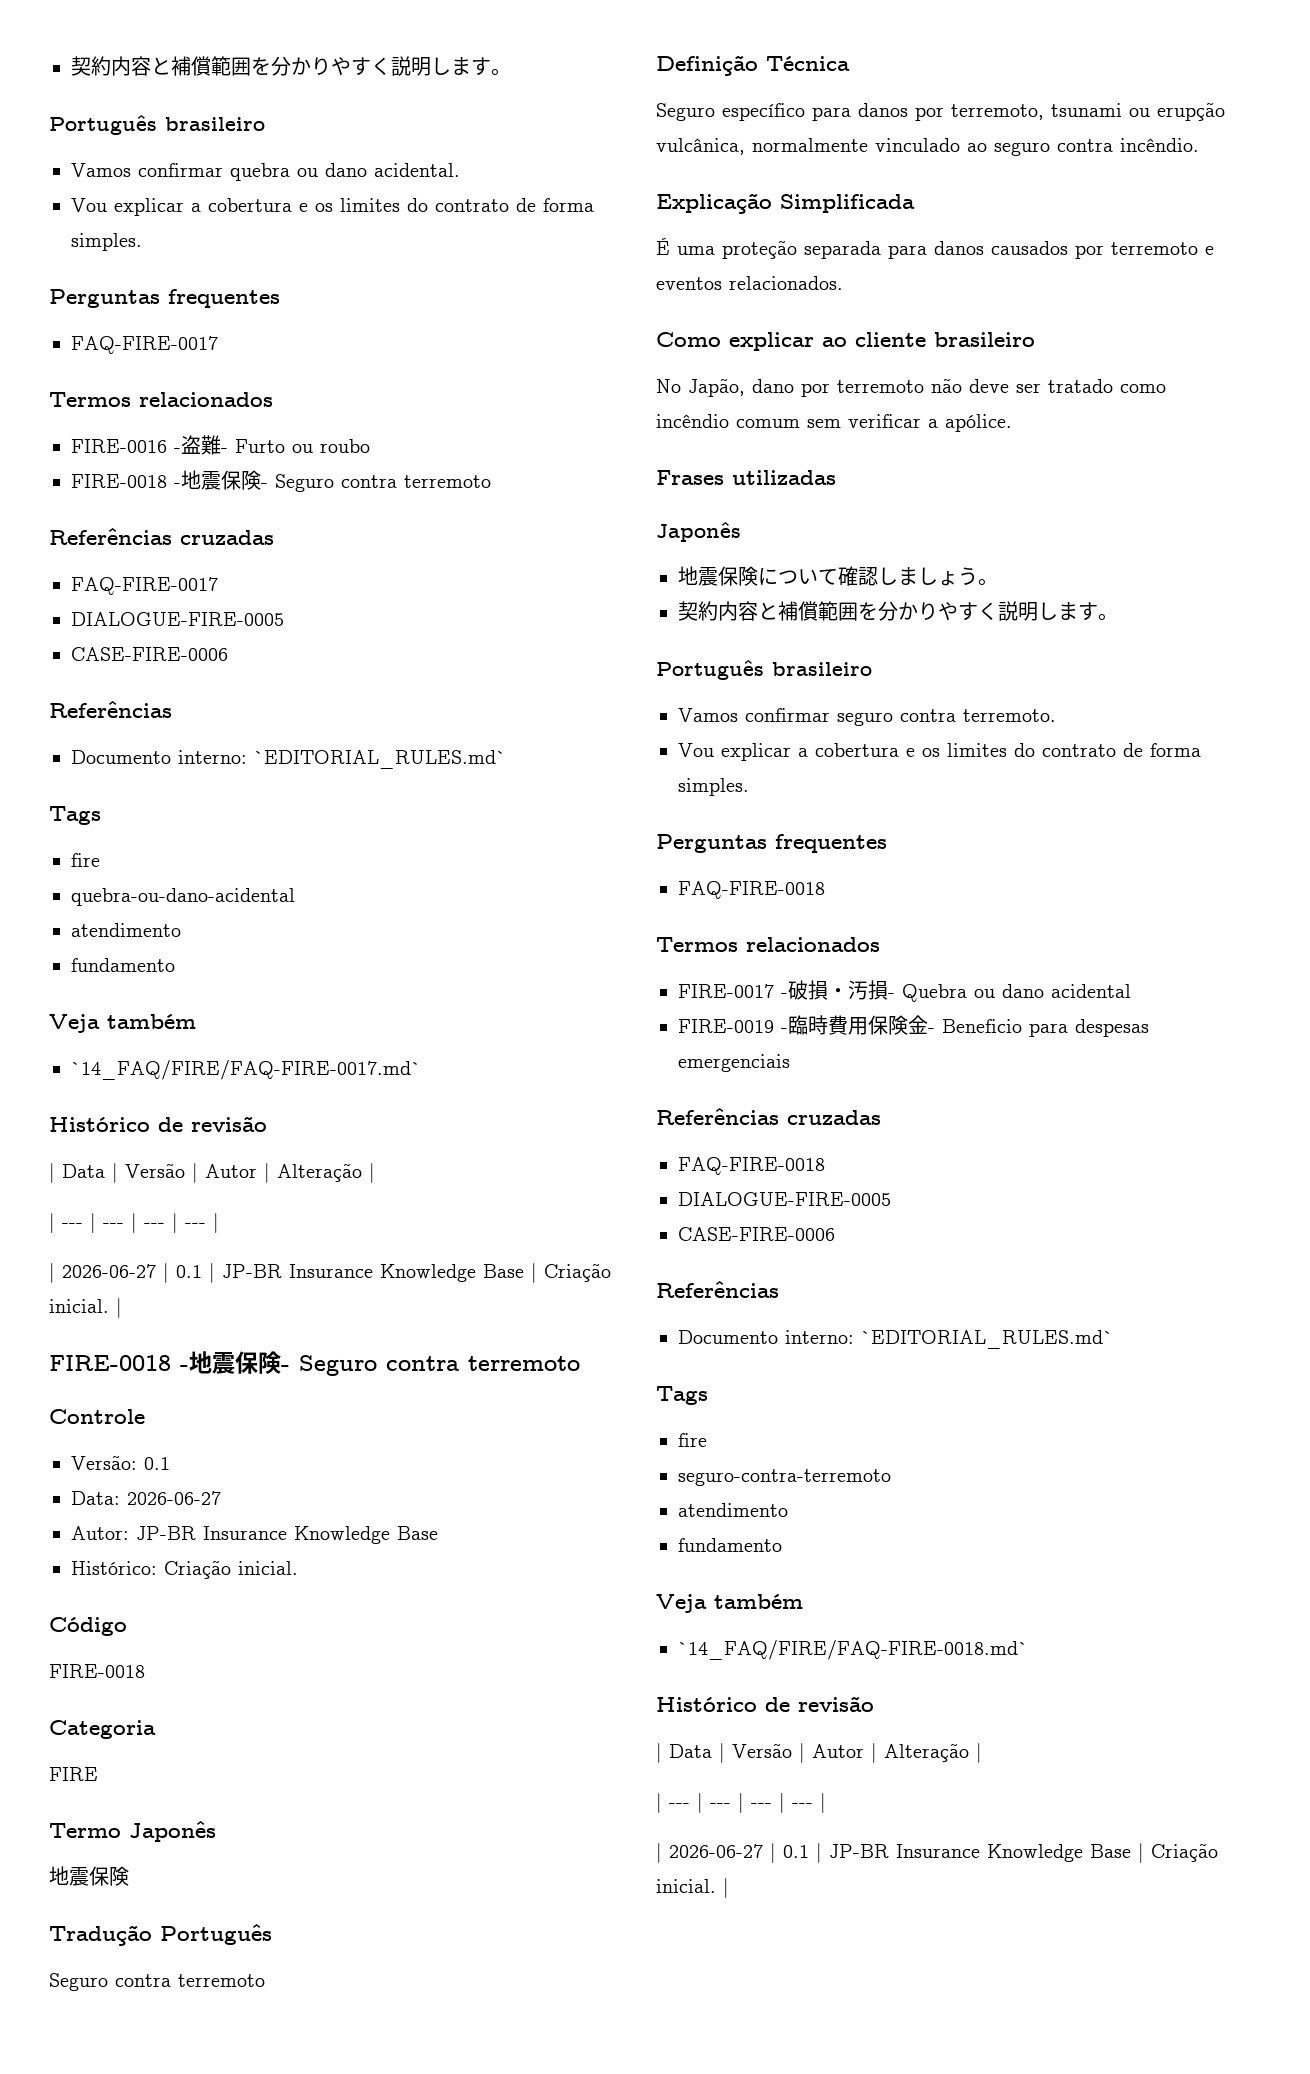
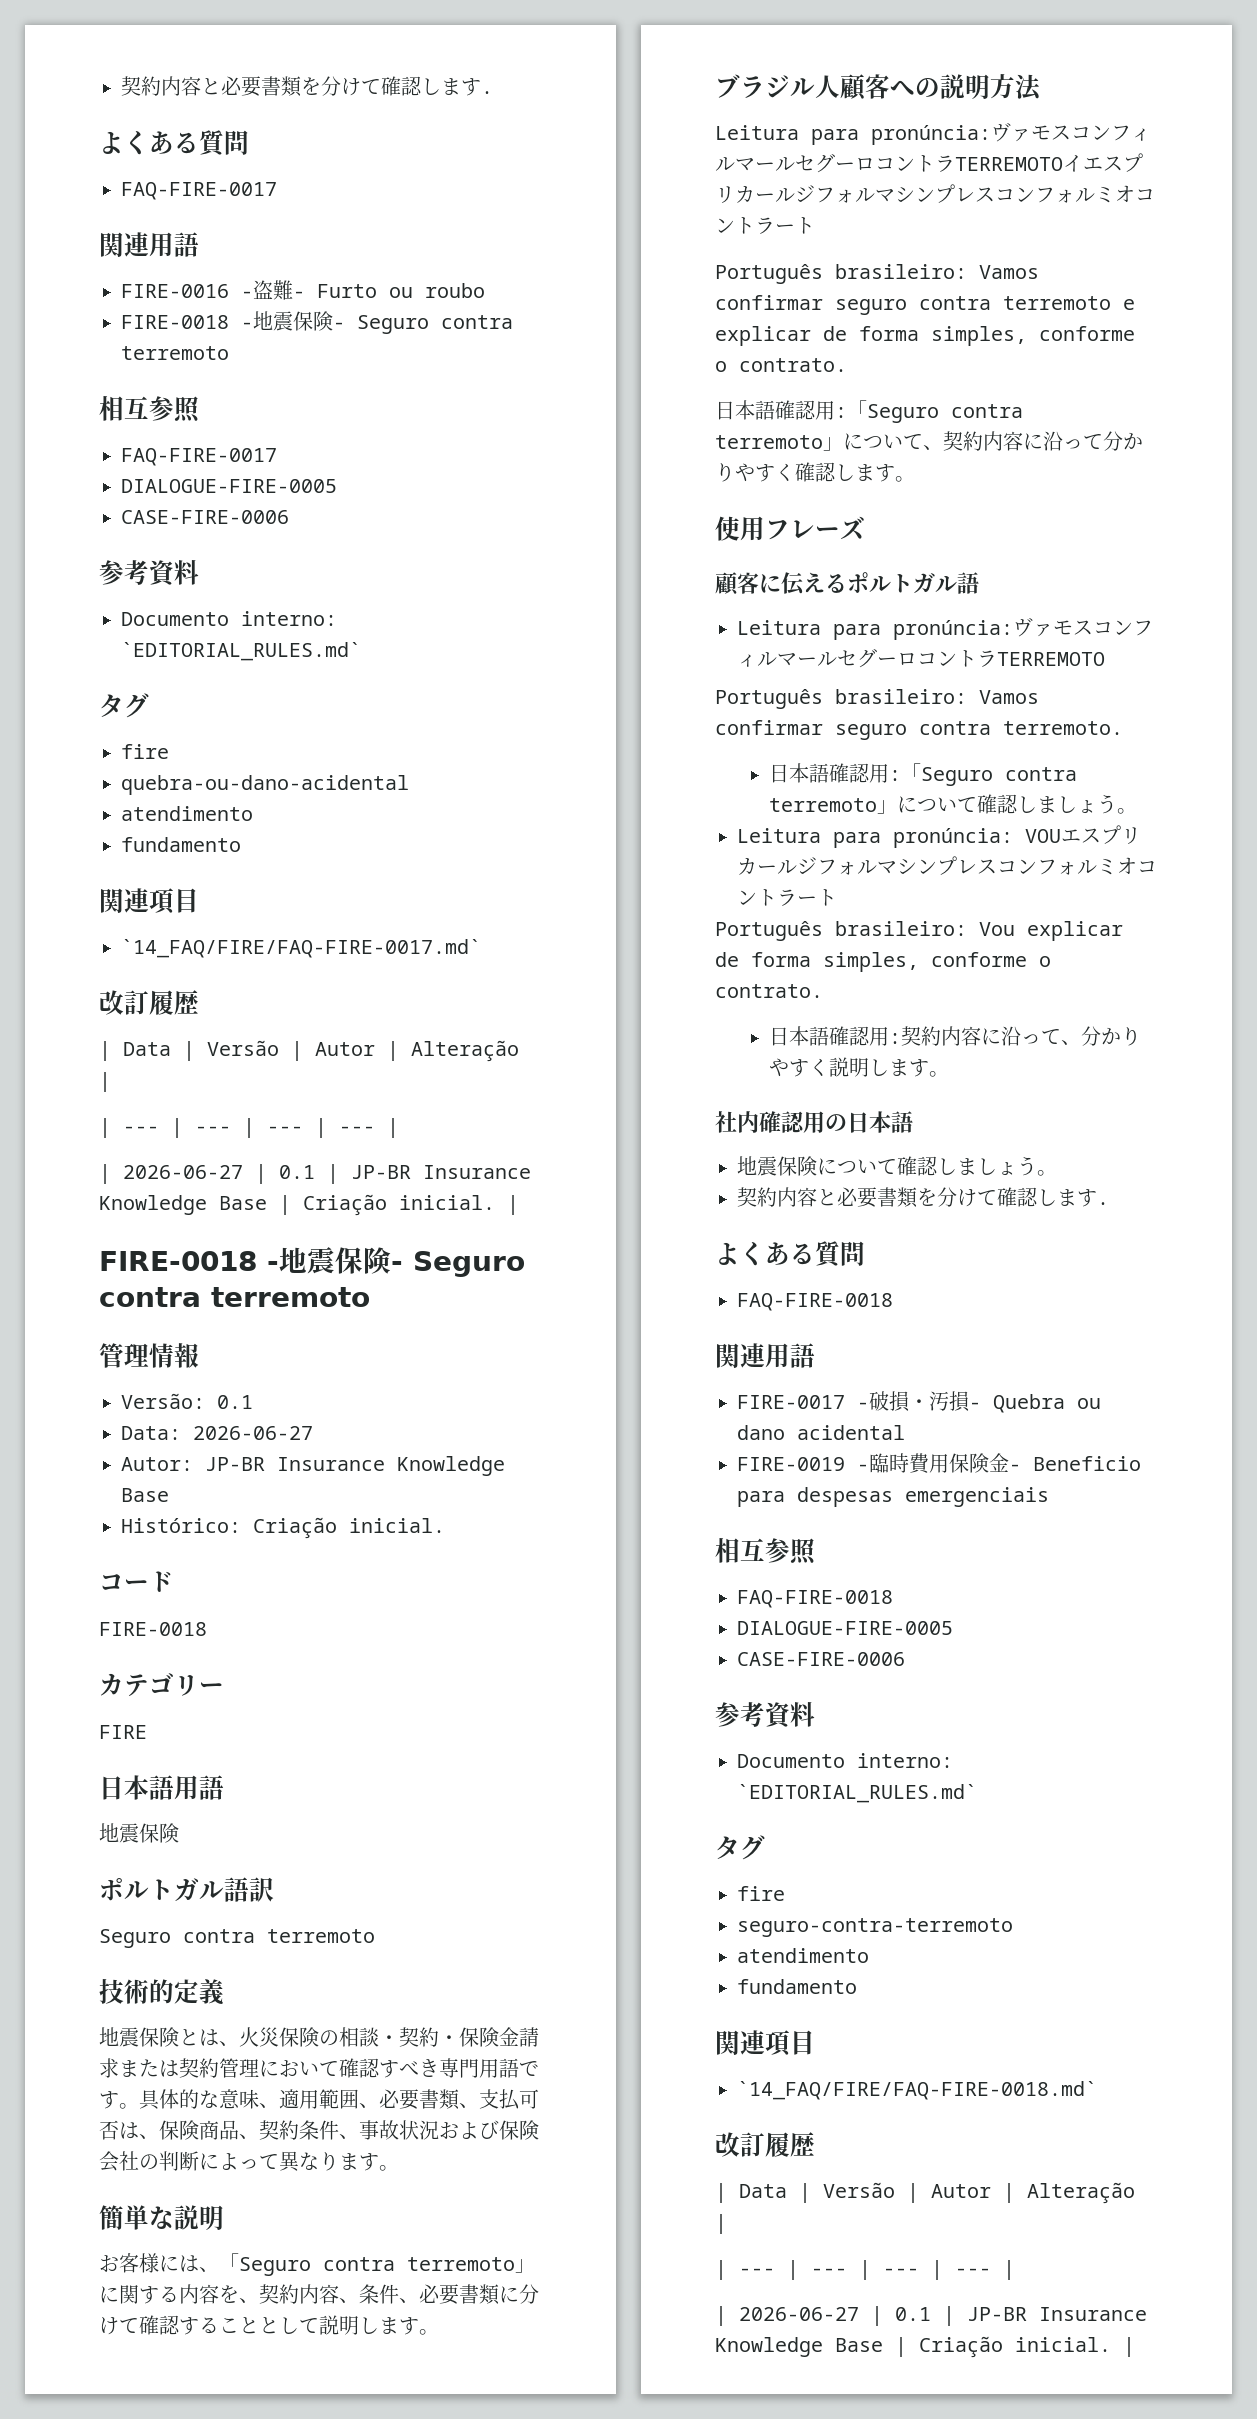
[71,56,511,76] [49,115,265,135] [71,163,460,181] [71,198,594,216] [71,233,142,251] [49,289,280,308] [71,336,218,354] [49,392,273,407] 契約内容と補償範囲を分かりやすく説明します。 // Português brasileiro // Vamos confirmar quebra ou dano acidental. // Vou explicar a cobertura e os limites do contrato de forma simples. // Perguntas frequentes // FAQ-FIRE-0017 // Termos relacionados -> [121,76,493,97] [99,130,249,157] [121,182,277,200] [99,232,199,257] 契約内容と必要書類を分けて確認します. // よくある質問 // FAQ-FIRE-0017 // 関連用語
[49,528,274,545] Referências cruzadas -> [99,396,200,423] 相互参照
[49,701,172,718] [71,750,506,769] [49,806,101,825] Referências // Documento interno: `EDITORIAL_RULES.md` // Tags -> [99,560,199,587] [121,611,337,626] [121,642,361,661] [99,693,149,718] 参考資料 // Documento interno: `EDITORIAL_RULES.md` // タグ
[49,1014,196,1033] Veja também -> [99,888,199,914] 関連項目
[49,1116,267,1132] Histórico de revisão -> [99,990,199,1015] 改訂履歴
[49,1409,145,1424] Controle -> [99,1343,199,1368] 管理情報
[49,1617,127,1636] Código -> [99,1571,174,1592] コード
[49,1720,156,1739] Categoria -> [99,1673,224,1697] カテゴリー
[49,1821,216,1842] Termo Japonês -> [99,1775,224,1800] 日本語用語
[49,1924,272,1946] [49,1973,265,1991] [656,55,850,76] [656,102,1225,121] [656,138,1199,156] [656,193,915,214] [656,238,1214,259] [656,276,843,290] [656,332,1035,351] [656,378,1166,397] [656,414,1012,432] [656,470,836,485] [656,522,741,542] Tradução Português // Seguro contra terremoto // Definição Técnica // Seguro específico para danos por terremoto, tsunami ou erupção vulcânica, normalmente vinculado ao seguro contra incêndio. // Explicação Simplificada // É uma proteção separada para danos causados por terremoto e eventos relacionados. // Como explicar ao cliente brasileiro // No Japão, dano por terremoto não deve ser tratado como incêndio comum sem verificar a apólice. // Frases utilizadas // Japonês -> [99,1877,274,1902] [99,1929,375,1948] [99,1979,224,2005] [99,2027,539,2047] [99,2058,539,2078] [99,2089,539,2110] [99,2120,539,2140] [99,2151,399,2172] [99,2205,224,2230] [99,2253,535,2276] [99,2284,539,2305] [99,2315,439,2335] [715,74,1042,101] [715,122,1151,145] [715,153,1143,173] [715,184,1155,203] [715,217,815,234] [715,264,1039,284] [715,295,1135,315] [715,326,1135,346] [715,358,847,372] [715,400,1023,423] [715,431,1143,451] [715,462,915,482] [715,516,865,541] [715,572,979,596] [737,617,1153,640] [737,648,1105,668] [715,689,1039,709] [715,720,1123,740] [768,763,1077,786] [768,794,1137,814] [737,825,1141,848] [737,856,1157,875] [737,889,837,906] [715,921,1123,941] [715,952,1051,972] [715,984,823,998] [768,1026,1141,1046] [768,1057,949,1077] [715,1111,913,1133] ポルトガル語訳 // Seguro contra terremoto // 技術的定義 // 地震保険とは、火災保険の相談・契約・保険金請求または契約管理において確認すべき専門用語です。具体的な意味、適用範囲、必要書類、支払可否は、保険商品、契約条件、事故状況および保険会社の判断によって異なります。 // 簡単な説明 // お客様には、「Seguro contra terremoto」に関する内容を、契約内容、条件、必要書類に分けて確認することとして説明します。 // ブラジル人顧客への説明方法 // Leitura para pronúncia:ヴァモスコンフィルマールセグーロコントラTERREMOTOイエスプリカールジフォルマシンプレスコンフォルミオコントラート // Português brasileiro: Vamos confirmar seguro contra terremoto e explicar de forma simples, conforme o contrato. // 日本語確認用:「Seguro contra terremoto」について、契約内容に沿って分かりやすく確認します。 // 使用フレーズ // 顧客に伝えるポルトガル語 // Leitura para pronúncia:ヴァモスコンフィルマールセグーロコントラTERREMOTO // Português brasileiro: Vamos confirmar seguro contra terremoto. // 日本語確認用:「Seguro contra terremoto」について確認しましょう。 // Leitura para pronúncia: VOUエスプリカールジフォルマシンプレスコンフォルミオコントラート // Português brasileiro: Vou explicar de forma simples, conforme o contrato. // 日本語確認用:契約内容に沿って、分かりやすく説明します。 // 社内確認用の日本語
[778,601,1118,621] [656,660,872,680] [678,708,1056,726] [678,743,1201,761] [678,778,749,796] [656,834,887,853] [678,881,825,899] [656,937,880,952] 補償範囲を分かりやすく説明します。 // Português brasileiro // Vamos confirmar seguro contra terremoto. // Vou explicar a cobertura e os limites do contrato de forma simples. // Perguntas frequentes // FAQ-FIRE-0018 // Termos relacionados -> [837,1187,1109,1208] [715,1241,865,1268] [737,1293,893,1311] [715,1343,815,1368] 必要書類を分けて確認します. // よくある質問 // FAQ-FIRE-0018 // 関連用語
[656,1108,881,1125] Referências cruzadas -> [715,1538,816,1565] 相互参照
[656,1281,779,1298] [678,1330,1113,1349] [656,1386,708,1405] Referências // Documento interno: `EDITORIAL_RULES.md` // Tags -> [715,1702,815,1729] [737,1753,953,1768] [737,1784,977,1803] [715,1835,765,1860] 参考資料 // Documento interno: `EDITORIAL_RULES.md` // タグ
[656,1594,803,1613] Veja também -> [715,2030,815,2056] 関連項目
[656,1696,874,1712] Histórico de revisão -> [715,2132,815,2157] 改訂履歴

